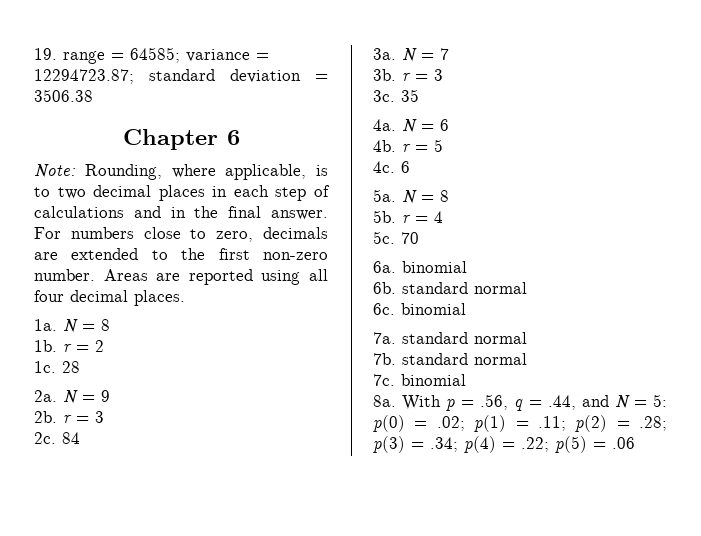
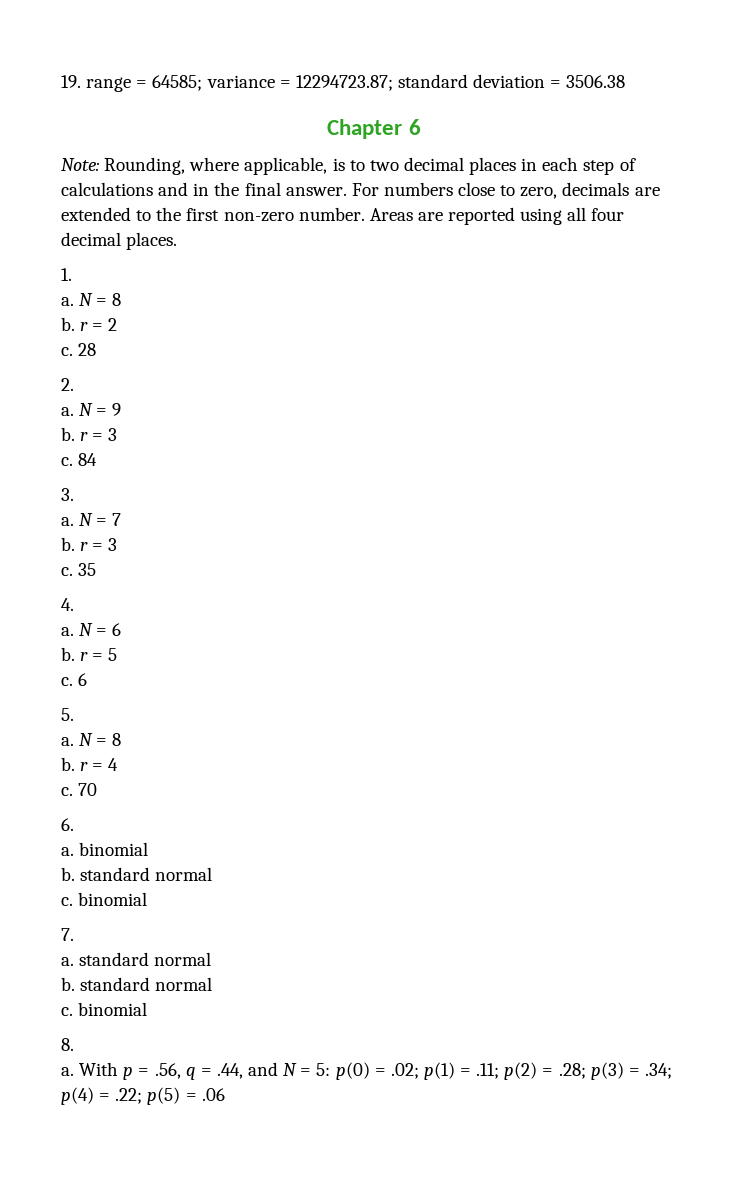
[34,319,110,333] [34,340,57,352] 1a. N = 8 // 1b. -> [61,268,72,281] [61,293,122,306] [61,317,75,331] 1. // a. N = 8 // b.
[34,361,56,373] 1c. -> [61,347,73,356] c.
[34,390,57,402] 2a. -> [61,378,74,391] [61,407,74,416] 2. // a.
[34,411,104,423] [34,432,56,444] 2b. r = 3 // 2c. -> [61,427,118,441] [61,457,73,466] b. r = 3 // c.
[373,48,396,60] 3a. -> [61,488,74,501] [61,517,74,526] 3. // a.
[373,69,443,81] [373,90,395,102] 3b. r = 3 // 3c. -> [61,537,118,551] [61,567,73,576] b. r = 3 // c.
[373,119,396,131] 4a. -> [61,598,74,611] [61,627,74,636] 4. // a.
[373,140,396,152] 4b. -> [61,647,75,661] b.
[373,161,410,173] [373,189,449,204] [373,210,396,223] 4c. 6 // 5a. N = 8 // 5b. -> [61,673,88,686] [61,708,74,721] [61,733,122,746] [61,757,75,771] c. 6 // 5. // a. N = 8 // b.
[373,231,395,244] 5c. -> [61,787,73,796] c.
[373,261,467,273] [373,282,527,294] [373,303,466,315] [373,332,527,344] [373,353,527,365] [373,374,466,386] [373,395,396,407] 6a. binomial // 6b. standard normal // 6c. binomial // 7a. standard normal // 7b. standard normal // 7c. binomial // 8a. -> [61,818,74,831] [61,842,149,856] [61,867,213,881] [61,892,148,906] [61,928,74,941] [61,952,212,966] [61,977,213,991] [61,1002,148,1016] [61,1038,74,1051] [61,1067,74,1076] 6. // a. binomial // b. standard normal // c. binomial // 7. // a. standard normal // b. standard normal // c. binomial // 8. // a.

